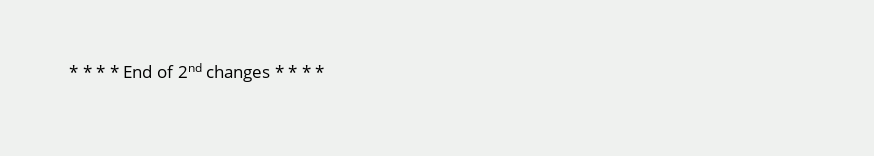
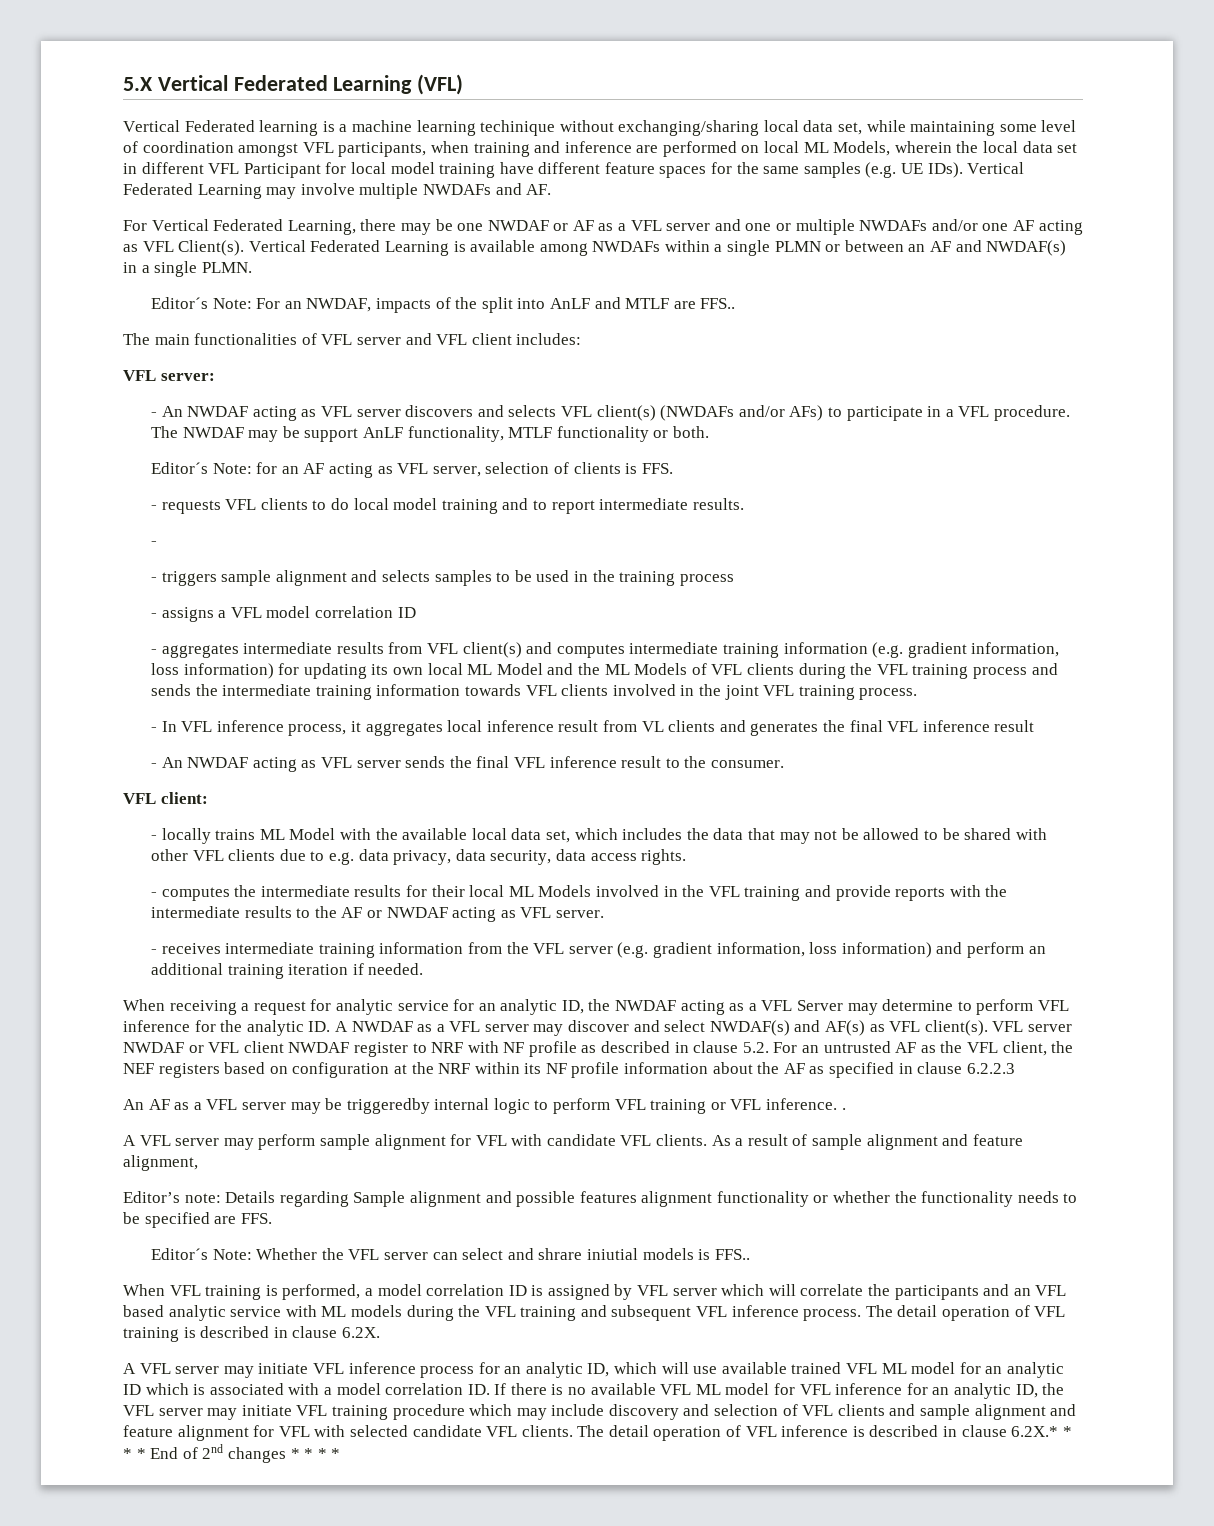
[69,65,78,78] * -> [123,74,464,95] [123,120,1077,136] [123,141,1078,157] [123,162,1025,178] [123,183,552,199] [123,219,1083,235] [123,240,1067,256] [123,261,252,277] [151,297,736,313] [123,333,582,345] [123,370,215,381] [151,405,1070,421] [151,426,710,442] [151,462,673,478] [151,498,744,514] [151,541,158,546] [151,570,734,586] [151,606,416,622] [151,642,1060,658] [151,663,1058,679] [151,684,918,700] [151,720,1035,736] [151,756,784,772] [123,792,208,804] [151,828,1047,844] [151,849,687,865] [151,885,1008,901] [151,906,605,922] [151,942,1046,958] [151,963,424,979] [123,999,1069,1015] [123,1020,1072,1036] [123,1041,1074,1057] [123,1062,1015,1078] [123,1098,846,1114] [123,1134,1023,1150] [123,1155,198,1171] [123,1191,1078,1207] [123,1212,272,1228] [151,1248,750,1260] [123,1284,1067,1300] [123,1305,1066,1321] [123,1326,380,1342] [123,1362,1064,1378] [123,1383,1065,1399] [123,1404,1077,1420] [123,1425,1059,1441] 5.X Vertical Federated Learning (VFL) // Vertical Federated learning is a machine learning techinique without exchanging/sharing local data set, while maintaining some level of coordination amongst VFL participants, when training and inference are performed on local ML Models, wherein the local data set in different VFL Participant for local model training have different feature spaces for the same samples (e.g. UE IDs). Vertical Federated Learning may involve multiple NWDAFs and AF. // For Vertical Federated Learning, there may be one NWDAF or AF as a VFL server and one or multiple NWDAFs and/or one AF acting as VFL Client(s). Vertical Federated Learning is available among NWDAFs within a single PLMN or between an AF and NWDAF(s) in a single PLMN. // Editor´s Note: For an NWDAF, impacts of the split into AnLF and MTLF are FFS.. // The main functionalities of VFL server and VFL client includes: // VFL server: // - An NWDAF acting as VFL server discovers and selects VFL client(s) (NWDAFs and/or AFs) to participate in a VFL procedure. The NWDAF may be support AnLF functionality, MTLF functionality or both. // Editor´s Note: for an AF acting as VFL server, selection of clients is FFS. // - requests VFL clients to do local model training and to report intermediate results. // - // - triggers sample alignment and selects samples to be used in the training process // - assigns a VFL model correlation ID // - aggregates intermediate results from VFL client(s) and computes intermediate training information (e.g. gradient information, loss information) for updating its own local ML Model and the ML Models of VFL clients during the VFL training process and sends the intermediate training information towards VFL clients involved in the joint VFL training process. // - In VFL inference process, it aggregates local inference result from VL clients and generates the final VFL inference result // - An NWDAF acting as VFL server sends the final VFL inference result to the consumer. // VFL client: // - locally trains ML Model with the available local data set, which includes the data that may not be allowed to be shared with other VFL clients due to e.g. data privacy, data security, data access rights. // - computes the intermediate results for their local ML Models involved in the VFL training and provide reports with the intermediate results to the AF or NWDAF acting as VFL server. // - receives intermediate training information from the VFL server (e.g. gradient information, loss information) and perform an additional training iteration if needed. // When receiving a request for analytic service for an analytic ID, the NWDAF acting as a VFL Server may determine to perform VFL inference for the analytic ID. A NWDAF as a VFL server may discover and select NWDAF(s) and AF(s) as VFL client(s). VFL server NWDAF or VFL client NWDAF register to NRF with NF profile as described in clause 5.2. For an untrusted AF as the VFL client, the NEF registers based on configuration at the NRF within its NF profile information about the AF as specified in clause 6.2.2.3 // An AF as a VFL server may be triggeredby internal logic to perform VFL training or VFL inference. . // A VFL server may perform sample alignment for VFL with candidate VFL clients. As a result of sample alignment and feature alignment, // Editor’s note: Details regarding Sample alignment and possible features alignment functionality or whether the functionality needs to be specified are FFS. // Editor´s Note: Whether the VFL server can select and shrare iniutial models is FFS.. // When VFL training is performed, a model correlation ID is assigned by VFL server which will correlate the participants and an VFL based analytic service with ML models during the VFL training and subsequent VFL inference process. The detail operation of VFL training is described in clause 6.2X. // A VFL server may initiate VFL inference process for an analytic ID, which will use available trained VFL ML model for an analytic ID which is associated with a model correlation ID. If there is no available VFL ML model for VFL inference for an analytic ID, the VFL server may initiate VFL training procedure which may include discovery and selection of VFL clients and sample alignment and feature alignment for VFL with selected candidate VFL clients. The detail operation of VFL inference is described in clause 6.2X.*

